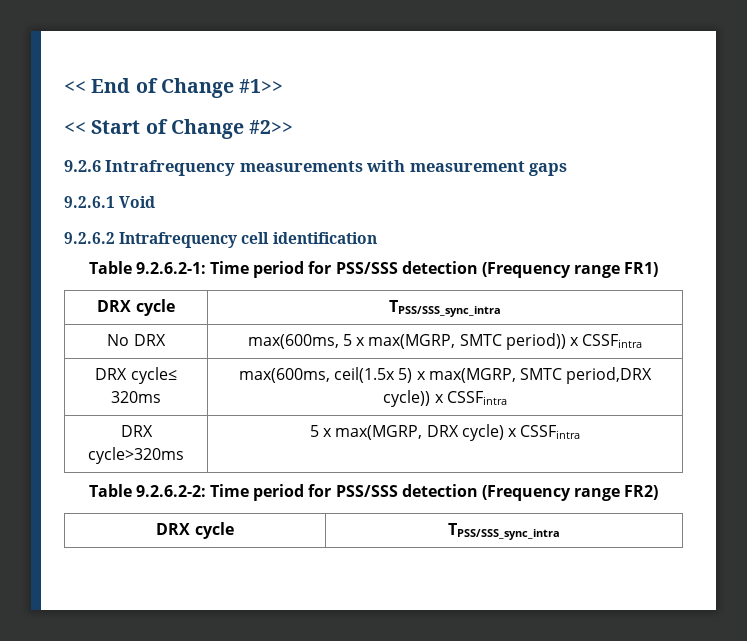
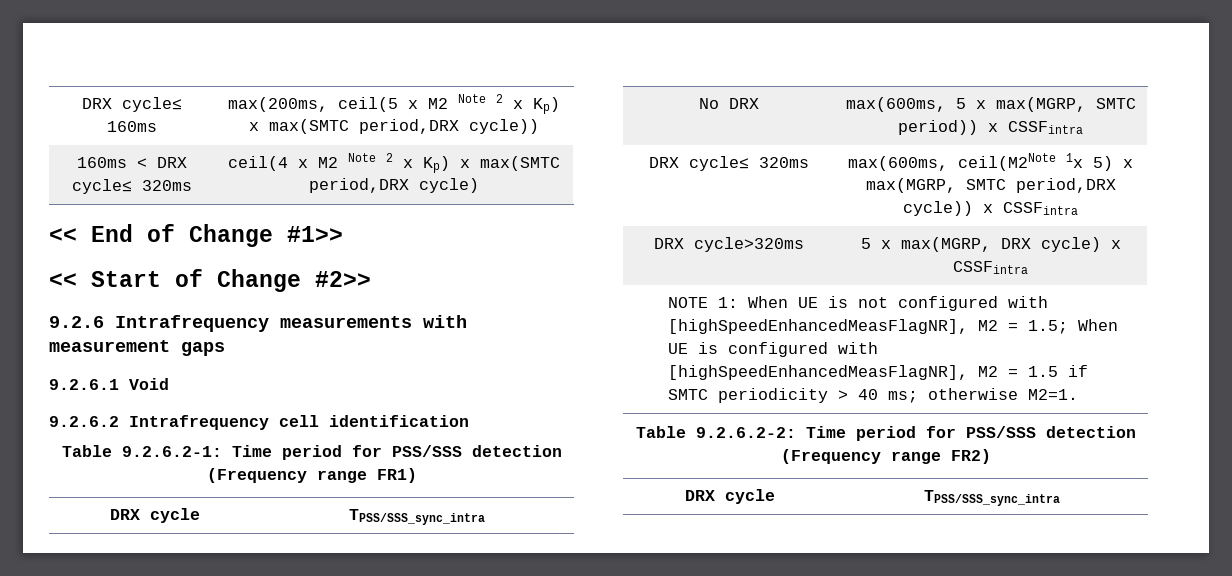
(64, 87) none -> [82,97,182,112] [107,121,157,132] [228,94,560,114] [249,119,539,134] [77,157,187,168] [72,179,192,194] [228,153,560,173] [309,178,479,193] DRX cycle≤ 160ms | max(200ms, ceil(5 x M2 Note 2 x Kp) x max(SMTC period,DRX cycle)) // 160ms < DRX cycle≤ 320ms | ceil(4 x M2 Note 2 x Kp) x max(SMTC period,DRX cycle) //
[334,367,396,383] ceil(1.5x -> [958,153,1083,171] ceil(M2Note 1x
(581, 432) none -> [668,296,1049,311] [668,319,1119,334] [668,342,879,357] [668,365,1089,380] [668,388,1079,403] // NOTE 1: When UE is not configured with [highSpeedEnhancedMeasFlagNR], M2 = 1.5; When UE is configured with [highSpeedEnhancedMeasFlagNR], M2 = 1.5 if SMTC periodicity > 40 ms; otherwise M2=1.

